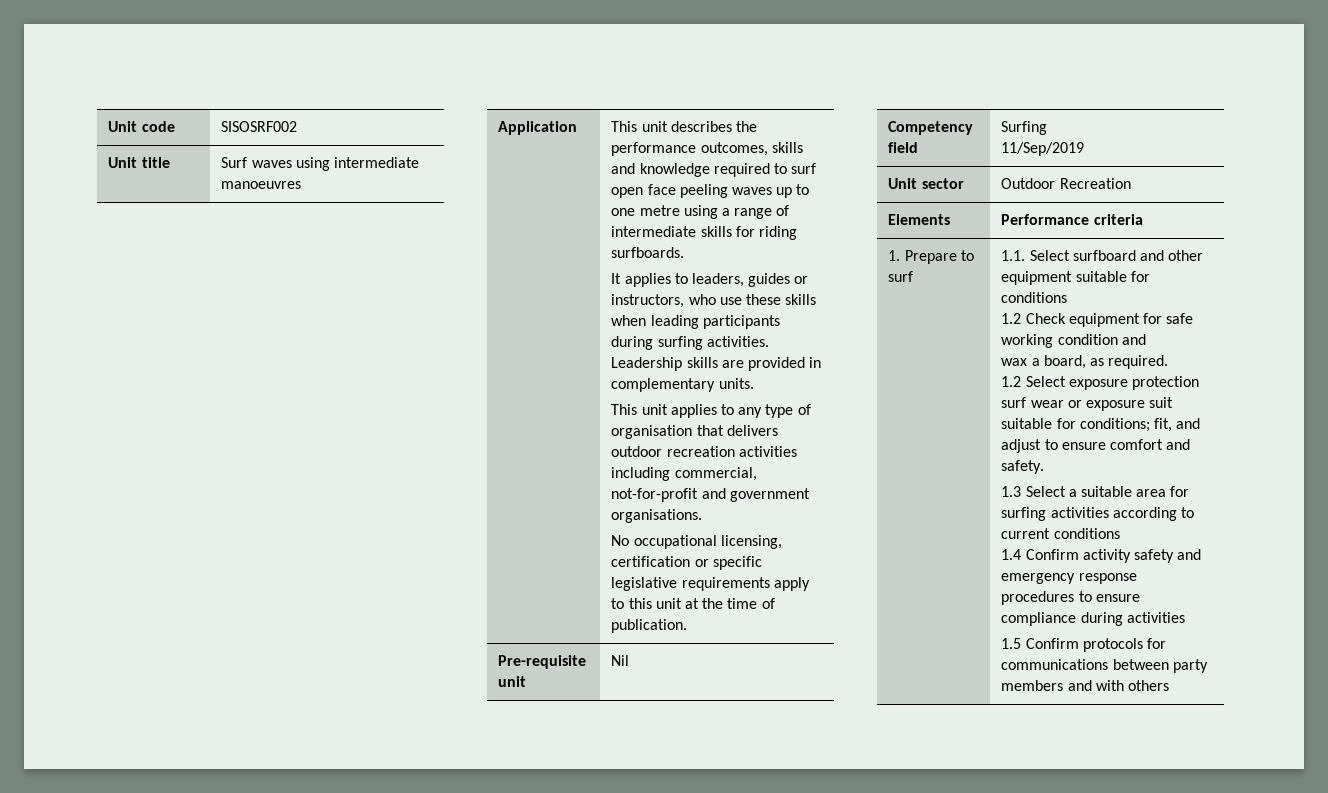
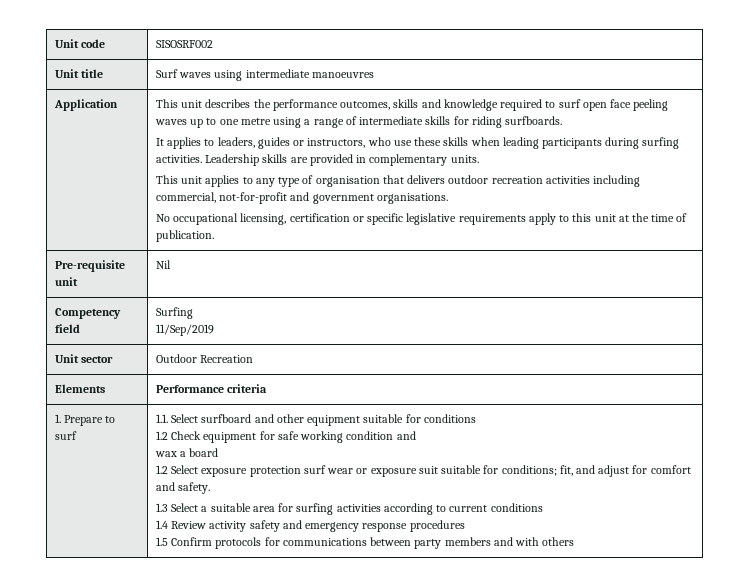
[1043,355,1169,369] board, as required. -> [189,448,219,457] board
[1044,439,1106,450] to ensure -> [632,465,648,474] for
[1025,549,1079,560] Confirm -> [171,521,207,529] Review
[1078,591,1140,602] [1001,612,1185,626] to ensure compliance during activities -> (465, 526) none

